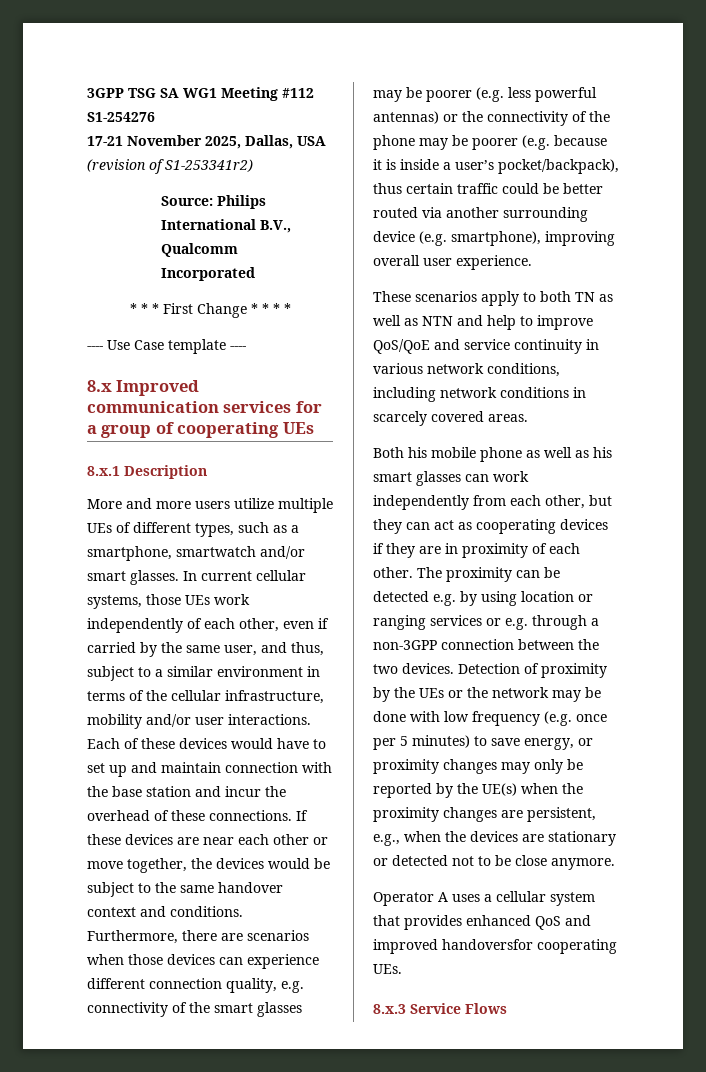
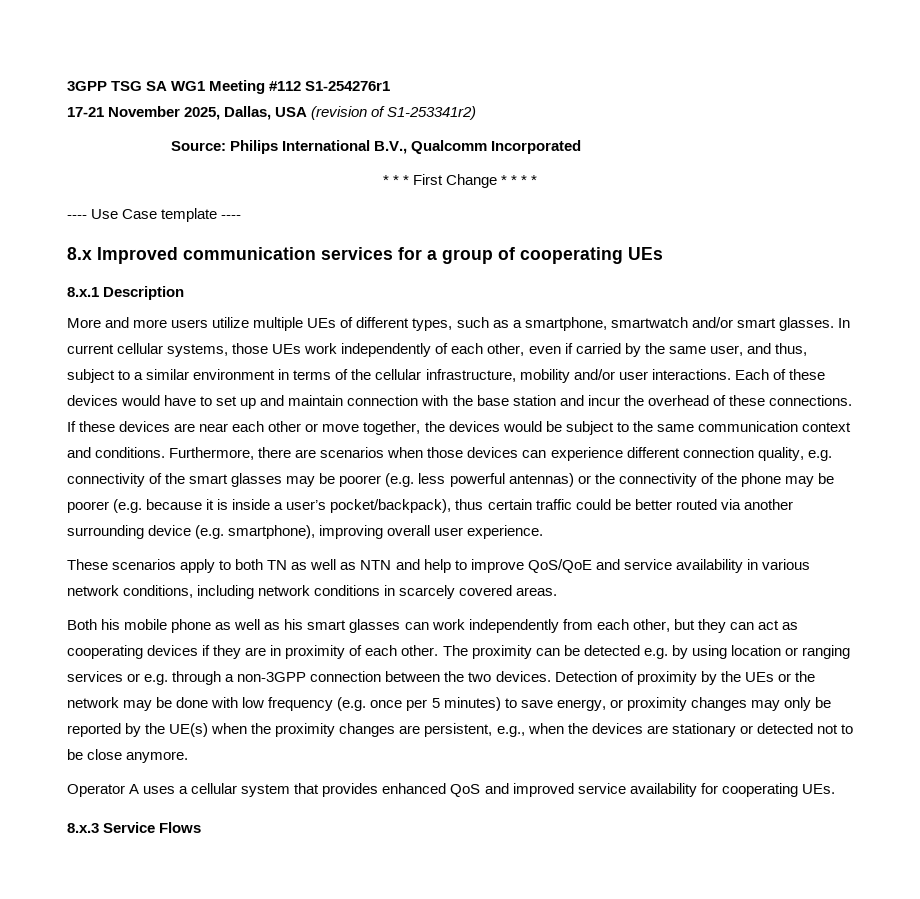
[87,112,155,122] S1-254276 -> [305,81,391,91] S1-254276r1
[218,882,283,893] handover -> [697,421,798,432] communication
[514,339,582,354] continuity -> [675,559,743,573] availability
[442,939,533,950] handoversfor -> [577,783,718,797] service availability for

